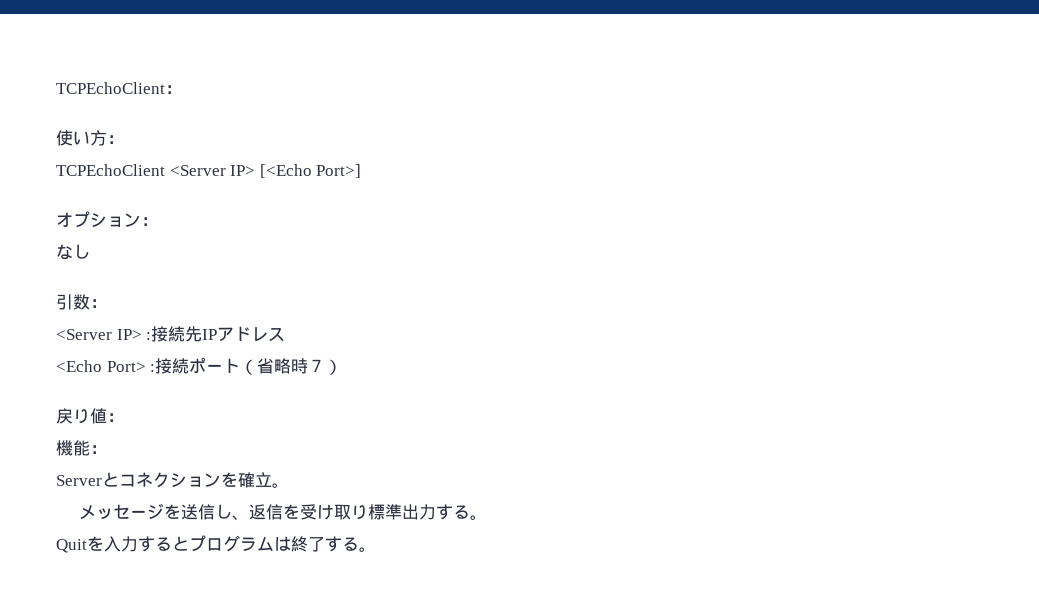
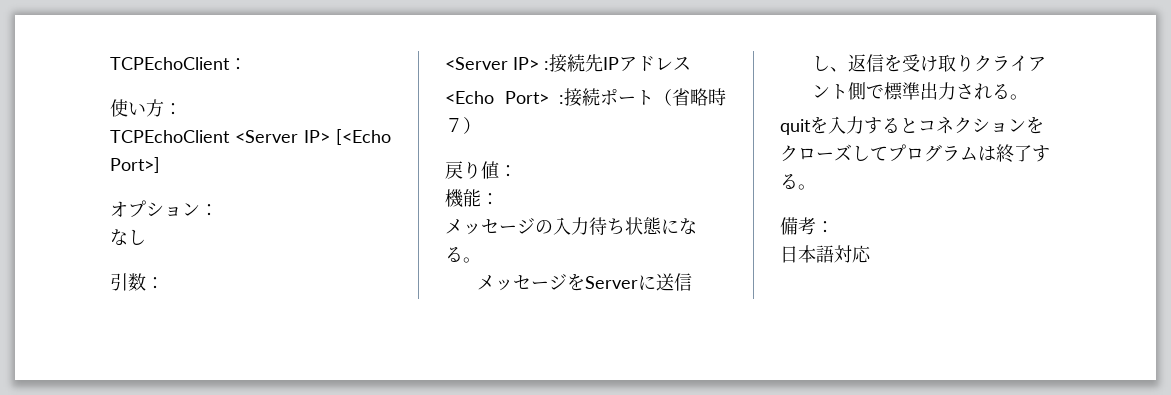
[56,472,272,488] Serverとコネクションを確立 -> [445,217,697,235] [445,247,463,262] メッセージの入力待ち状態になる
(182, 511) none -> [584,275,656,290] Serverに
(369, 512) none -> [973,55,1046,72] [811,82,884,100] クライアント側で
[436,504,488,520] [56,539,87,553] する。 // Quit -> [955,83,1028,100] [780,119,811,135] される。 // quit
(189, 543) none -> [918,116,1044,134] [780,144,888,162] コネクションをクローズして
(376, 549) none -> [780,217,834,235] [780,245,871,263] // 備考： // 日本語対応

